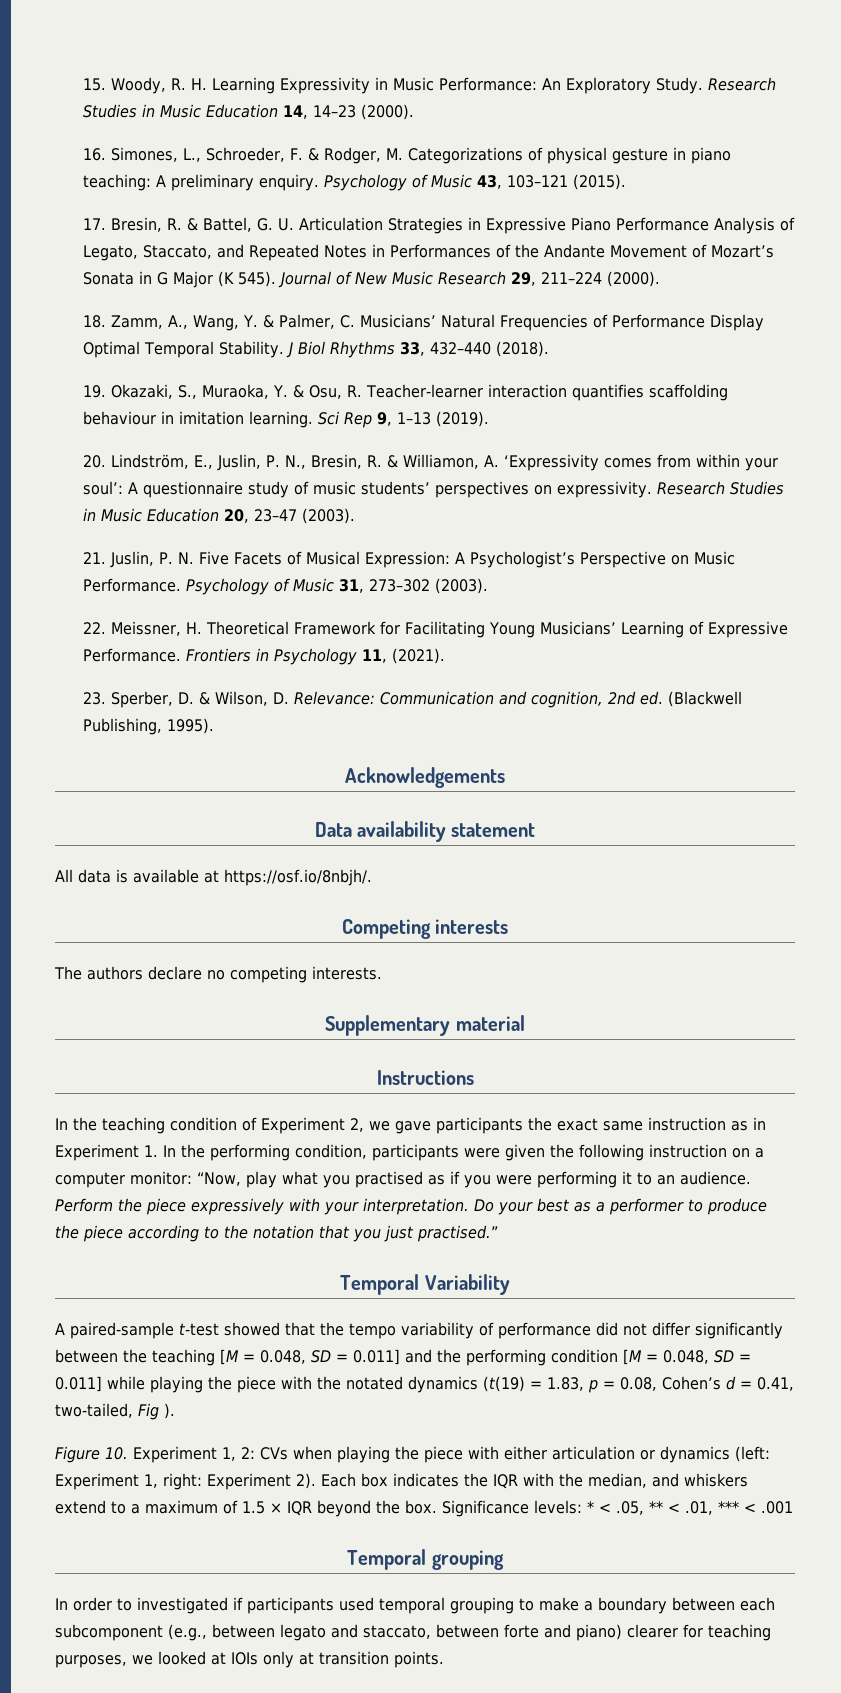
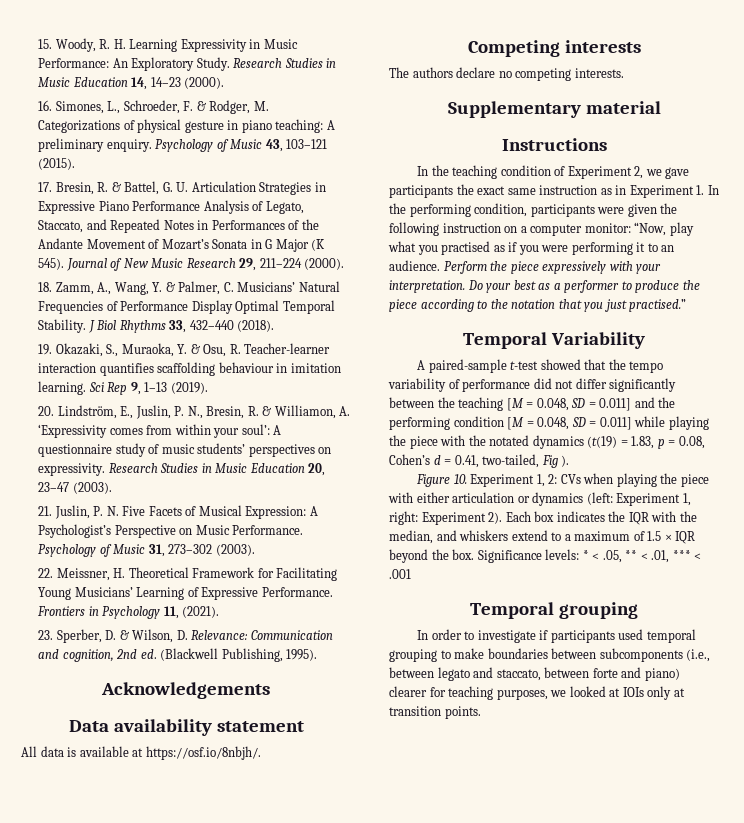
[137,1597,228,1614] investigated -> [477,630,536,643] investigate
[584,1597,775,1614] [55,1624,207,1641] a boundary between each subcomponent (e.g., -> [487,648,711,662] boundaries between subcomponents (i.e.,

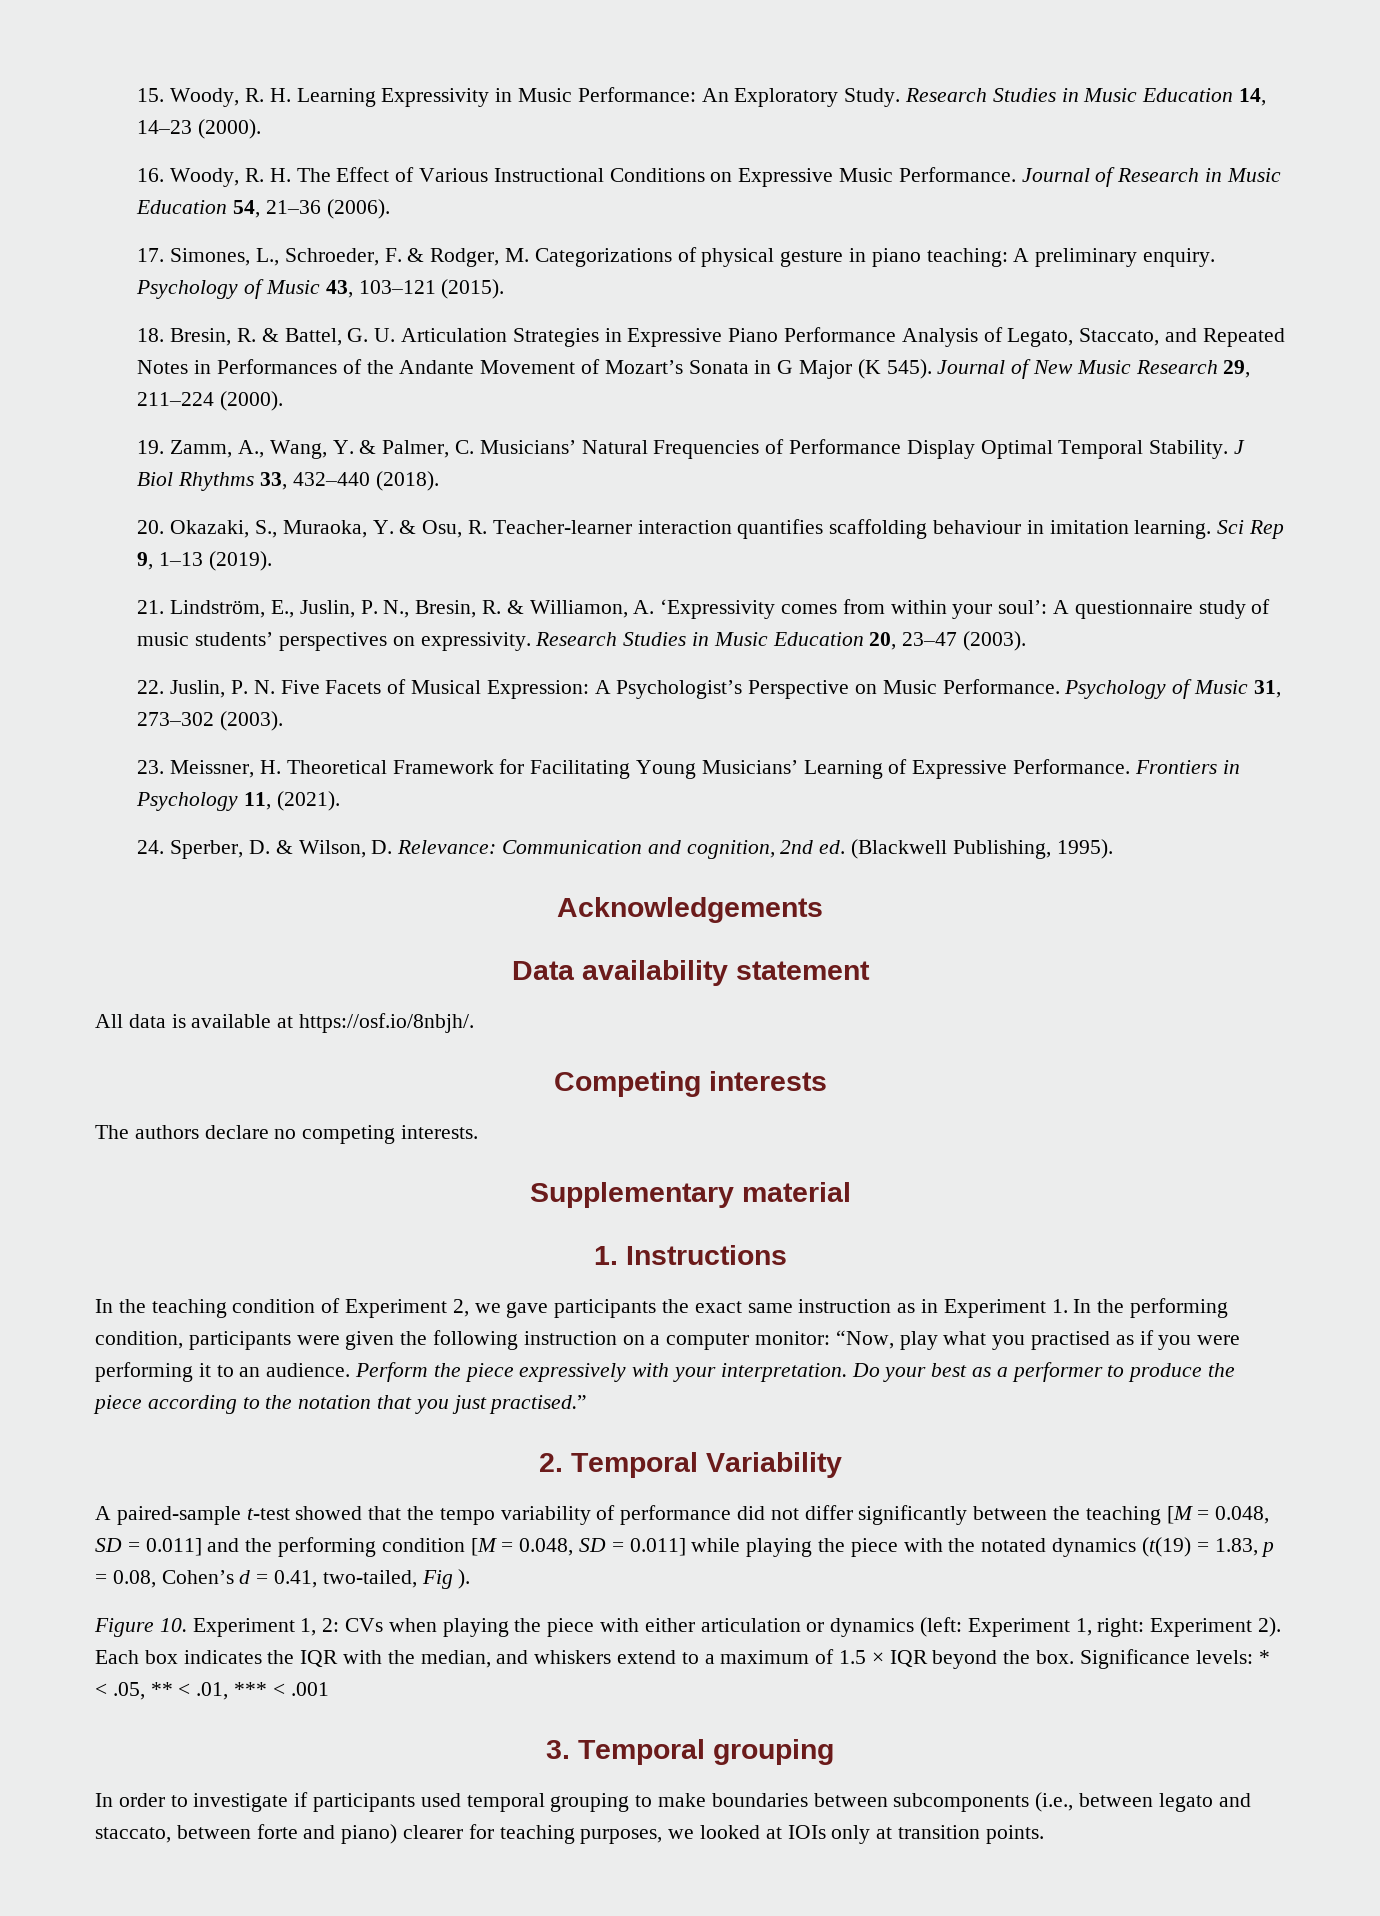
(53, 105) none -> [170,167,1281,187] [136,199,390,219] [137,248,165,262] Woody, R. H. The Effect of Various Instructional Conditions on Expressive Music Performance. Journal of Research in Music Education 54, 21–36 (2006). // 17.
[38,182,53,192] 17. -> [137,328,165,342] 18.
[38,282,53,292] 18. -> [137,440,165,454] 19.
[38,344,53,355] 19. -> [137,520,165,534] 20.
[38,406,55,416] 20. -> [137,600,165,614] 21.
[38,506,53,516] 21. -> [137,680,165,694] 22.
[38,568,54,578] 22. -> [137,760,165,774] 23.
[38,630,54,640] 23. -> [137,840,165,854] 24.
(661, 107) none -> [593,1246,618,1265] 1.
(687, 305) none -> [538,1453,563,1472] 2.
(411, 574) none -> [546,1740,570,1759] 3.

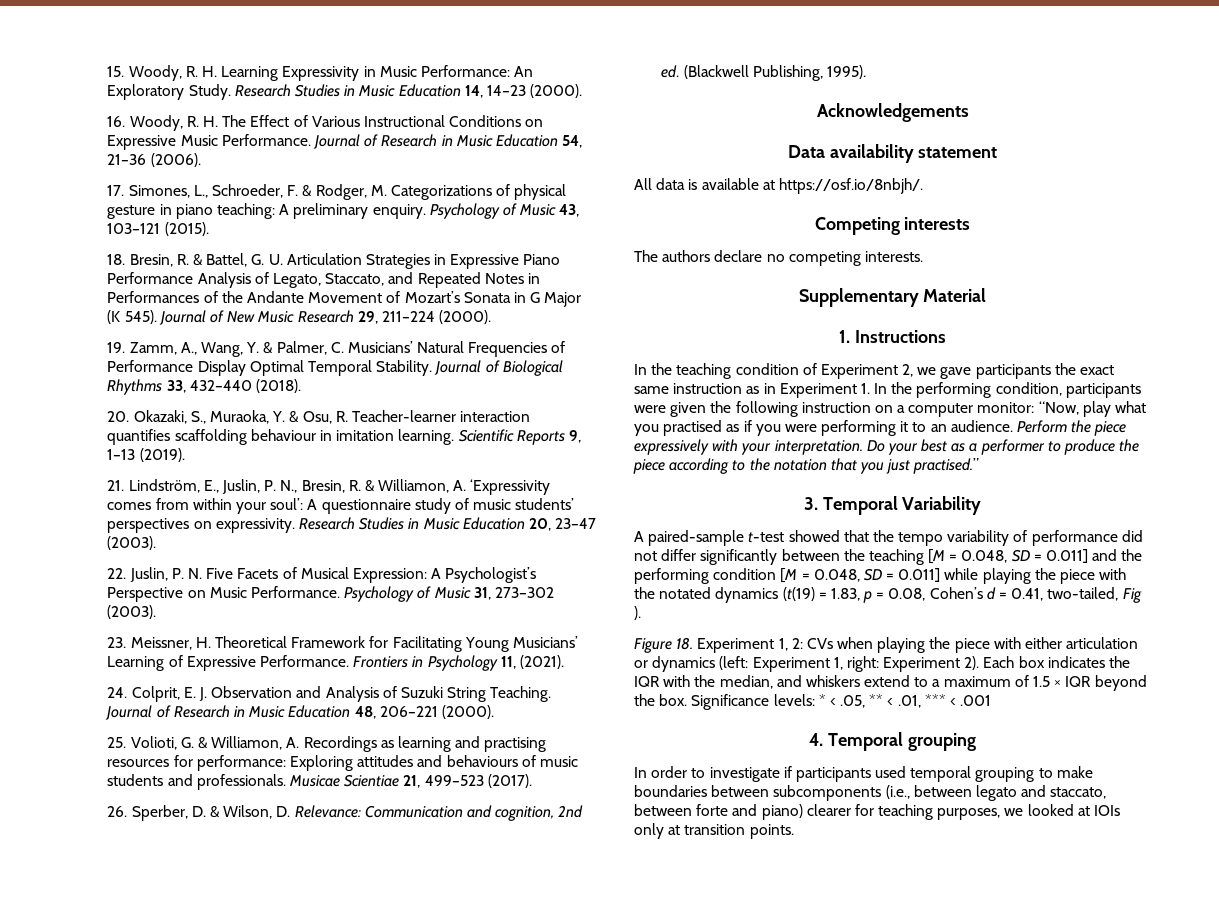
[1234,440,1246,454] [137,472,174,486] J Biol -> [434,360,563,376] Journal of Biological
[1217,520,1285,539] Sci Rep -> [458,429,565,445] Scientific Reports
(165, 847) none -> [131,686,552,702] [105,705,494,720] [107,736,547,752] [107,755,578,771] [107,774,532,790] [107,806,128,817] Colprit, E. J. Observation and Analysis of Suzuki String Teaching. Journal of Research in Music Education 48, 206–221 (2000). // 25. Volioti, G. & Williamon, A. Recordings as learning and practising resources for performance: Exploring attitudes and behaviours of music students and professionals. Musicae Scientiae 21, 499–523 (2017). // 26.
[741,1182,851,1202] material -> [923,288,987,302] Material
[538,1453,563,1472] 2. -> [803,497,818,510] 3.
[159,1618,187,1632] 10. -> [676,637,694,650] 18.
[546,1740,570,1759] 3. -> [809,733,824,746] 4.

